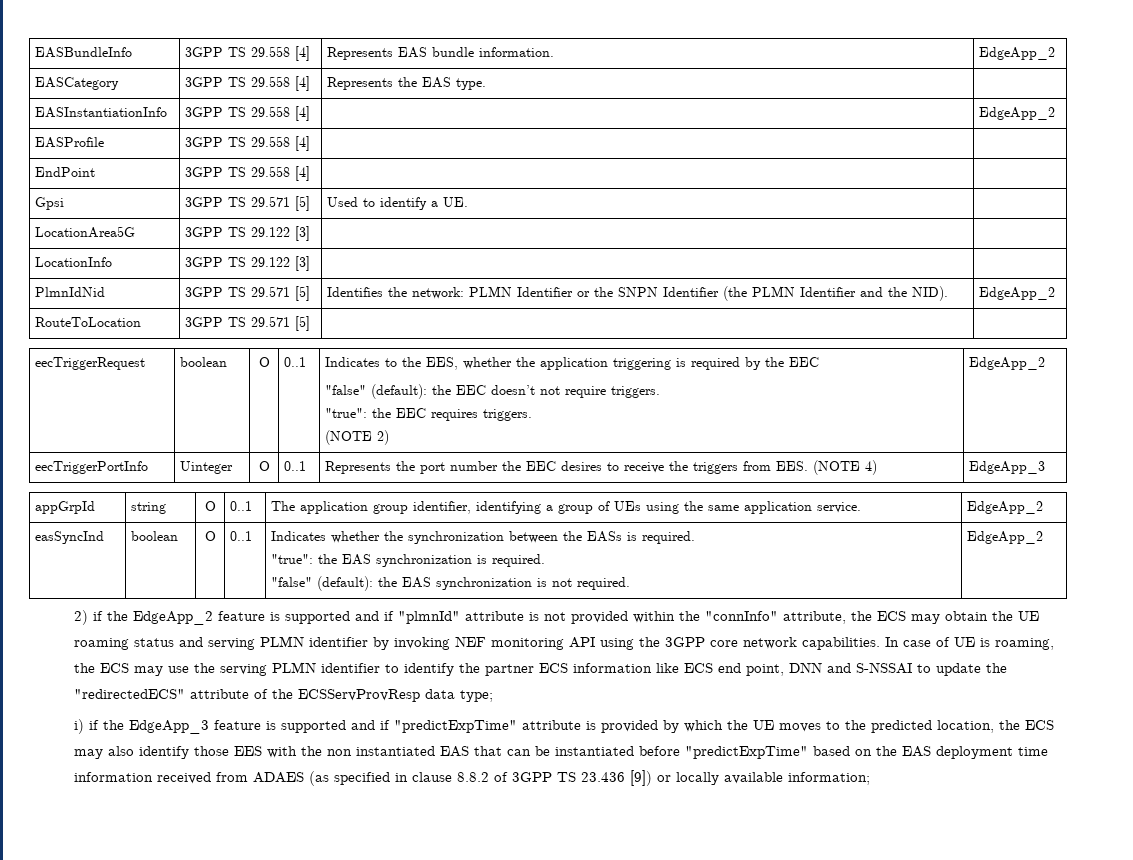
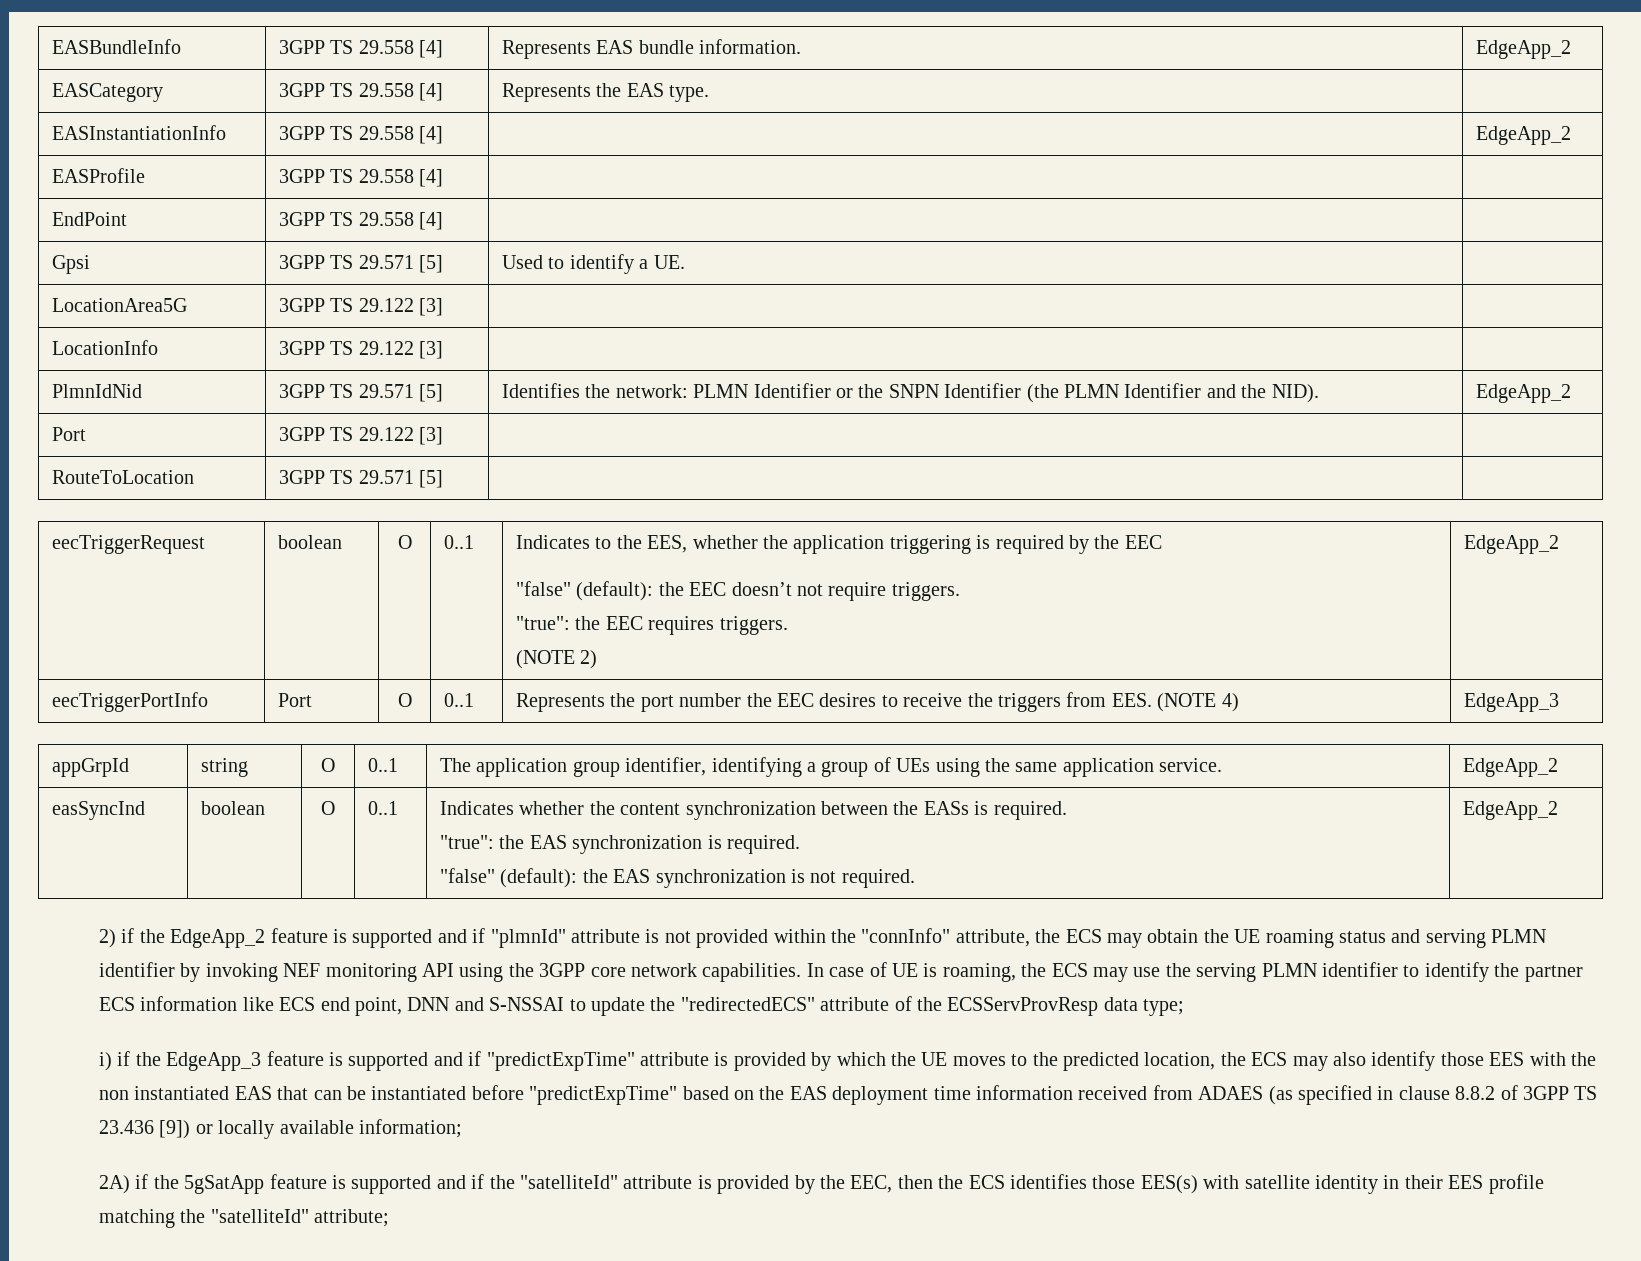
(1056, 293) none -> [51,427,86,441] [278,427,444,445] // Port | 3GPP TS 29.122 [3] | |
[180,461,234,474] Uinteger -> [277,693,312,707] Port
(404, 536) none -> [620,803,681,815] content
(870, 778) none -> [98,1174,1544,1194] [98,1209,390,1228] // 2A) if the 5gSatApp feature is supported and if the "satelliteId" attribute is provided by the EEC, then the ECS identifies those EES(s) with satellite identity in their EES profile matching the "satelliteId" attribute;

